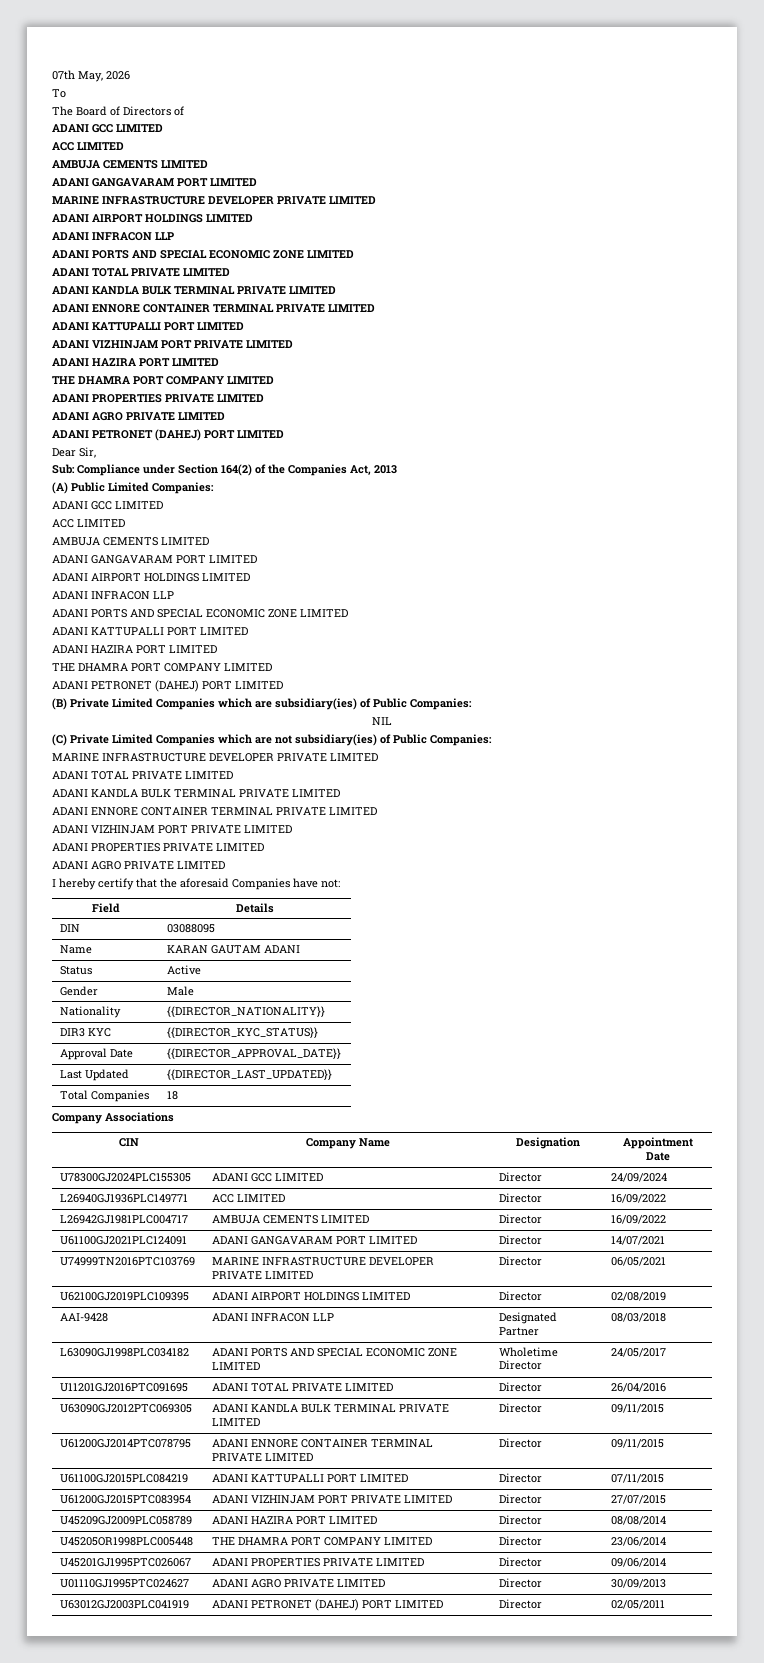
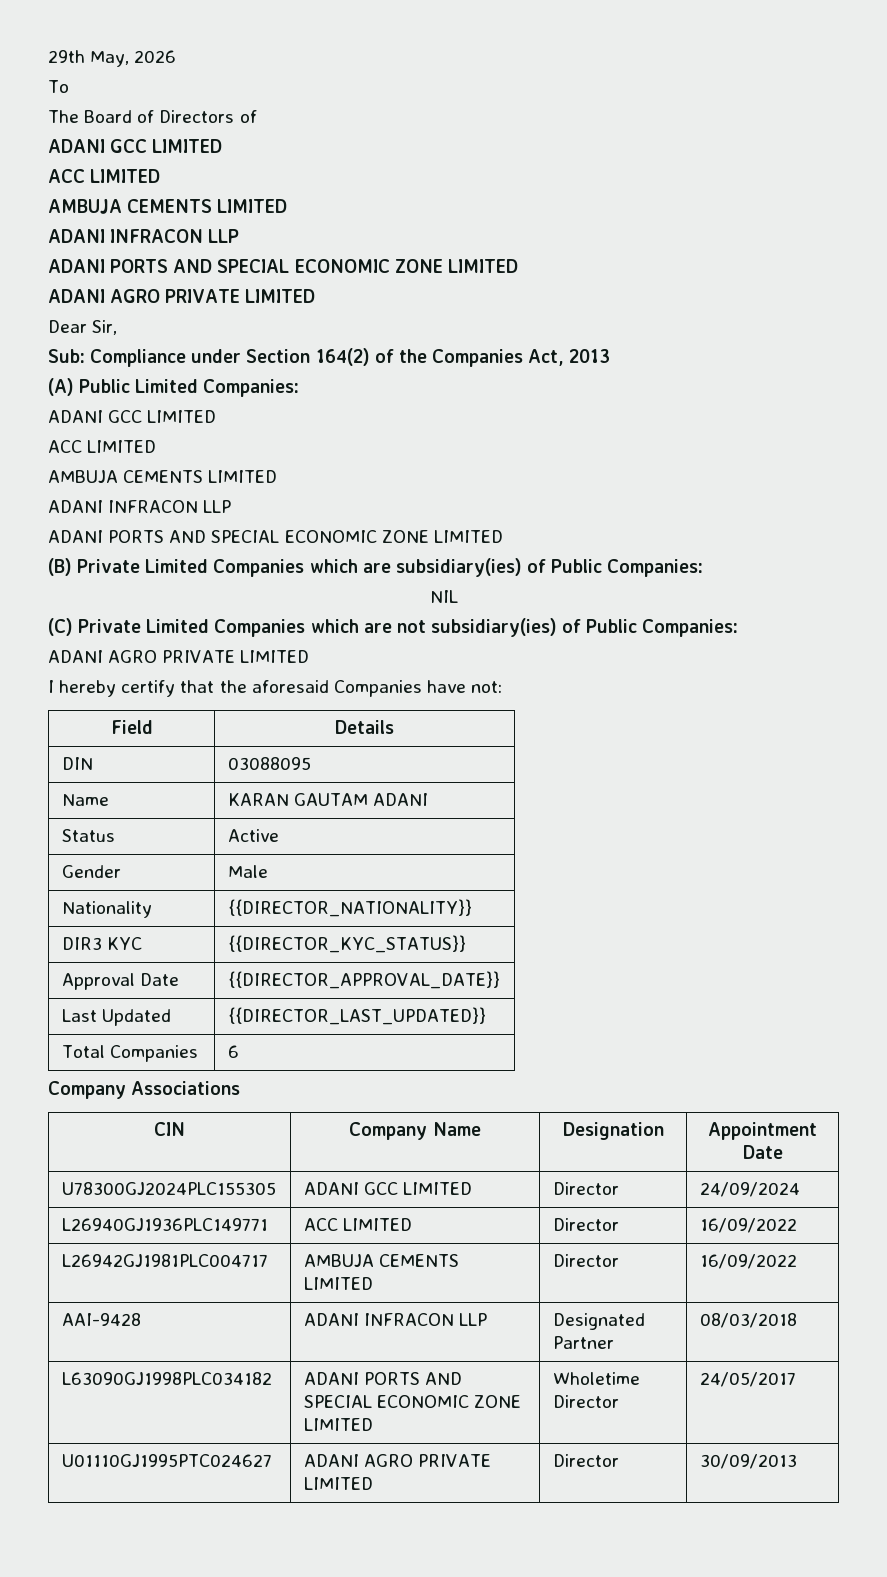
[52,70,75,80] 07th -> [48,50,85,63] 29th
[52,178,257,187] [52,196,376,205] [52,214,253,223] // ADANI GANGAVARAM PORT LIMITED // MARINE INFRASTRUCTURE DEVELOPER PRIVATE LIMITED // ADANI AIRPORT HOLDINGS LIMITED -> (288, 206) none
[52,268,230,277] [52,286,336,295] [52,304,375,313] [52,322,244,331] [52,340,293,349] [52,358,219,367] [52,376,274,385] [52,394,264,403] [52,412,225,421] [52,429,284,441] // ADANI TOTAL PRIVATE LIMITED // ADANI KANDLA BULK TERMINAL PRIVATE LIMITED // ADANI ENNORE CONTAINER TERMINAL PRIVATE LIMITED // ADANI KATTUPALLI PORT LIMITED // ADANI VIZHINJAM PORT PRIVATE LIMITED // ADANI HAZIRA PORT LIMITED // THE DHAMRA PORT COMPANY LIMITED // ADANI PROPERTIES PRIVATE LIMITED // ADANI AGRO PRIVATE LIMITED // ADANI PETRONET (DAHEJ) PORT LIMITED -> [48,289,316,303] // ADANI AGRO PRIVATE LIMITED
[52,555,257,564] [52,573,250,582] // ADANI GANGAVARAM PORT LIMITED // ADANI AIRPORT HOLDINGS LIMITED -> (278, 476) none
[52,627,248,636] [52,645,217,654] [52,663,272,672] [52,680,283,692] // ADANI KATTUPALLI PORT LIMITED // ADANI HAZIRA PORT LIMITED // THE DHAMRA PORT COMPANY LIMITED // ADANI PETRONET (DAHEJ) PORT LIMITED -> (503, 536) none
[52,753,378,762] [52,771,233,780] [52,789,340,798] [52,807,377,816] [52,825,292,834] [52,843,264,852] // MARINE INFRASTRUCTURE DEVELOPER PRIVATE LIMITED // ADANI TOTAL PRIVATE LIMITED // ADANI KANDLA BULK TERMINAL PRIVATE LIMITED // ADANI ENNORE CONTAINER TERMINAL PRIVATE LIMITED // ADANI VIZHINJAM PORT PRIVATE LIMITED // ADANI PROPERTIES PRIVATE LIMITED -> (739, 628) none
[167,1091,179,1100] 18 -> [227,1045,239,1058] 6
[60,1236,188,1245] [212,1236,418,1245] [499,1235,543,1245] [611,1236,666,1245] [60,1257,196,1266] [212,1257,435,1266] [212,1271,314,1279] [499,1256,543,1266] [611,1257,667,1266] [60,1292,190,1301] [212,1292,411,1301] [499,1291,543,1301] [611,1292,667,1301] // U61100GJ2021PLC124091 | ADANI GANGAVARAM PORT LIMITED | Director | 14/07/2021 // U74999TN2016PTC103769 | MARINE INFRASTRUCTURE DEVELOPER PRIVATE LIMITED | Director | 06/05/2021 // U62100GJ2019PLC109395 | ADANI AIRPORT HOLDINGS LIMITED | Director | 02/08/2019 -> (797, 1261) none
[60,1383,189,1392] [212,1383,394,1392] [499,1382,543,1392] [611,1383,667,1392] [60,1404,193,1413] [212,1404,450,1413] [212,1418,261,1426] [499,1403,543,1413] [611,1404,665,1413] [60,1439,192,1448] [212,1439,434,1448] [212,1453,314,1461] [499,1438,543,1448] [611,1439,665,1448] [60,1474,189,1483] [212,1474,409,1483] [499,1473,543,1483] [611,1474,665,1483] [60,1495,192,1504] [212,1495,453,1504] [499,1494,543,1504] [611,1495,667,1504] [60,1516,193,1525] [212,1516,378,1525] [499,1515,543,1525] [611,1516,667,1525] [60,1537,194,1546] [212,1537,433,1546] [499,1536,543,1546] [611,1537,667,1546] [60,1558,192,1567] [212,1558,425,1567] [499,1557,543,1567] [611,1558,667,1567] // U11201GJ2016PTC091695 | ADANI TOTAL PRIVATE LIMITED | Director | 26/04/2016 // U63090GJ2012PTC069305 | ADANI KANDLA BULK TERMINAL PRIVATE LIMITED | Director | 09/11/2015 // U61200GJ2014PTC078795 | ADANI ENNORE CONTAINER TERMINAL PRIVATE LIMITED | Director | 09/11/2015 // U61100GJ2015PLC084219 | ADANI KATTUPALLI PORT LIMITED | Director | 07/11/2015 // U61200GJ2015PTC083954 | ADANI VIZHINJAM PORT PRIVATE LIMITED | Director | 27/07/2015 // U45209GJ2009PLC058789 | ADANI HAZIRA PORT LIMITED | Director | 08/08/2014 // U45205OR1998PLC005448 | THE DHAMRA PORT COMPANY LIMITED | Director | 23/06/2014 // U45201GJ1995PTC026067 | ADANI PROPERTIES PRIVATE LIMITED | Director | 09/06/2014 -> (796, 1379) none
[60,1600,190,1609] [212,1599,444,1611] [499,1599,543,1609] [611,1600,666,1609] // U63012GJ2003PLC041919 | ADANI PETRONET (DAHEJ) PORT LIMITED | Director | 02/05/2011 -> (797, 1461) none

